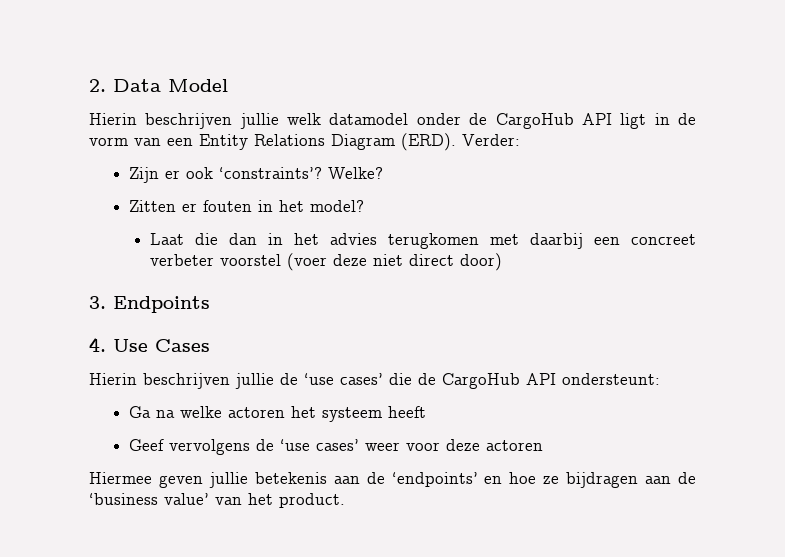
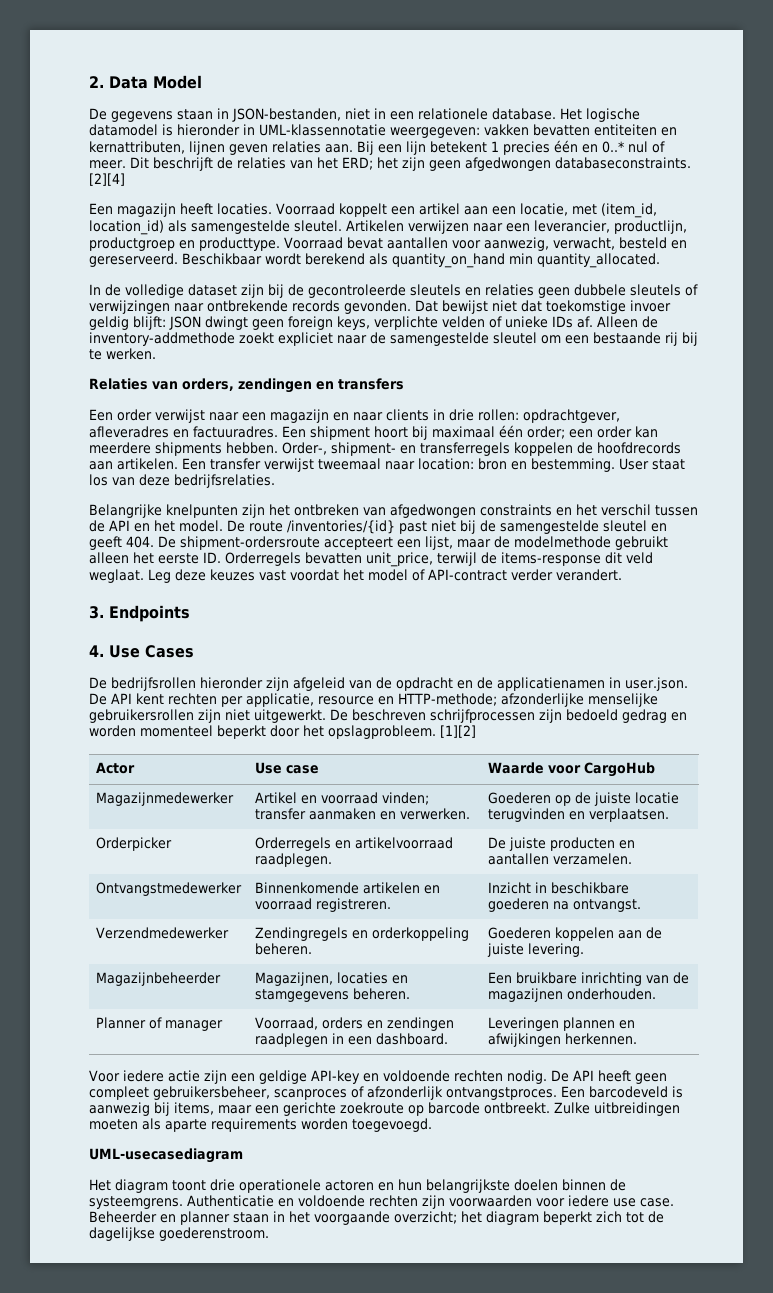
[89,113,697,129] [89,133,520,151] [128,167,383,183] [128,200,364,212] [150,233,696,249] [150,253,503,271] Hierin beschrijven jullie welk datamodel onder de CargoHub API ligt in de vorm van een Entity Relations Diagram (ERD). Verder: // Zijn er ook ‘constraints’? Welke? // Zitten er fouten in het model? // Laat die dan in het advies terugkomen met daarbij een concreet verbeter voorstel (voer deze niet direct door) -> [89,108,640,122] [89,124,677,138] [89,140,665,155] [89,157,691,171] [89,173,125,186] [89,203,657,218] [89,220,687,235] [89,237,687,251] [89,253,660,268] [89,284,698,298] [89,300,671,314] [89,316,658,330] [89,332,698,346] [89,348,156,360] [89,378,404,393] [89,409,620,423] [89,425,658,440] [89,442,681,456] [89,458,685,472] [89,474,275,488] [89,504,698,518] [89,520,667,534] [89,536,668,550] [89,552,653,567] [89,569,622,583] De gegevens staan in JSON-bestanden, niet in een relationele database. Het logische datamodel is hieronder in UML-klassennotatie weergegeven: vakken bevatten entiteiten en kernattributen, lijnen geven relaties aan. Bij een lijn betekent 1 precies één en 0..* nul of meer. Dit beschrijft de relaties van het ERD; het zijn geen afgedwongen databaseconstraints. [2][4] // Een magazijn heeft locaties. Voorraad koppelt een artikel aan een locatie, met (item_id, location_id) als samengestelde sleutel. Artikelen verwijzen naar een leverancier, productlijn, productgroep en producttype. Voorraad bevat aantallen voor aanwezig, verwacht, besteld en gereserveerd. Beschikbaar wordt berekend als quantity_on_hand min quantity_allocated. // In de volledige dataset zijn bij de gecontroleerde sleutels en relaties geen dubbele sleutels of verwijzingen naar ontbrekende records gevonden. Dat bewijst niet dat toekomstige invoer geldig blijft: JSON dwingt geen foreign keys, verplichte velden of unieke IDs af. Alleen de inventory-addmethode zoekt expliciet naar de samengestelde sleutel om een bestaande rij bij te werken. // Relaties van orders, zendingen en transfers // Een order verwijst naar een magazijn en naar clients in drie rollen: opdrachtgever, afleveradres en factuuradres. Een shipment hoort bij maximaal één order; een order kan meerdere shipments hebben. Order-, shipment- en transferregels koppelen de hoofdrecords aan artikelen. Een transfer verwijst tweemaal naar location: bron en bestemming. User staat los van deze bedrijfsrelaties. // Belangrijke knelpunten zijn het ontbreken van afgedwongen constraints en het verschil tussen de API en het model. De route /inventories/{id} past niet bij de samengestelde sleutel en geeft 404. De shipment-ordersroute accepteert een lijst, maar de modelmethode gebruikt alleen het eerste ID. Orderregels bevatten unit_price, terwijl de items-response dit veld weglaat. Leg deze keuzes vast voordat het model of API-contract verder verandert.
[89,373,660,389] [128,406,426,422] [128,439,543,455] [89,472,696,488] [89,493,345,508] Hierin beschrijven jullie de ‘use cases’ die de CargoHub API ondersteunt: // Ga na welke actoren het systeem heeft // Geef vervolgens de ‘use cases’ weer voor deze actoren // Hiermee geven jullie betekenis aan de ‘endpoints’ en hoe ze bijdragen aan de ‘business value’ van het product. -> [89,677,688,691] [89,693,658,707] [89,709,687,723] [89,725,476,739] [95,762,135,774] [254,762,319,774] [487,762,655,777] [95,792,234,806] [254,792,429,805] [254,808,470,820] [487,792,679,806] [487,808,669,822] [95,837,172,851] [254,837,453,851] [254,853,332,867] [487,837,635,851] [487,853,632,865] [95,882,242,896] [254,882,440,894] [254,898,391,912] [487,882,629,894] [487,898,641,912] [95,927,229,939] [254,927,469,941] [254,943,312,955] [487,927,662,941] [486,943,584,957] [95,972,221,986] [254,972,408,986] [254,988,410,1002] [487,972,689,986] [487,988,656,1002] [95,1017,223,1031] [254,1017,454,1031] [254,1033,448,1047] [487,1017,635,1031] [487,1033,637,1047] [89,1070,667,1084] [89,1086,683,1100] [89,1102,680,1116] [89,1118,432,1132] [89,1148,243,1163] [89,1179,626,1193] [89,1195,674,1209] [89,1211,664,1225] [89,1227,269,1241] De bedrijfsrollen hieronder zijn afgeleid van de opdracht en de applicatienamen in user.json. De API kent rechten per applicatie, resource en HTTP-methode; afzonderlijke menselijke gebruikersrollen zijn niet uitgewerkt. De beschreven schrijfprocessen zijn bedoeld gedrag en worden momenteel beperkt door het opslagprobleem. [1][2] // Actor | Use case | Waarde voor CargoHub // Magazijnmedewerker | Artikel en voorraad vinden; transfer aanmaken en verwerken. | Goederen op de juiste locatie terugvinden en verplaatsen. // Orderpicker | Orderregels en artikelvoorraad raadplegen. | De juiste producten en aantallen verzamelen. // Ontvangstmedewerker | Binnenkomende artikelen en voorraad registreren. | Inzicht in beschikbare goederen na ontvangst. // Verzendmedewerker | Zendingregels en orderkoppeling beheren. | Goederen koppelen aan de juiste levering. // Magazijnbeheerder | Magazijnen, locaties en stamgegevens beheren. | Een bruikbare inrichting van de magazijnen onderhouden. // Planner of manager | Voorraad, orders en zendingen raadplegen in een dashboard. | Leveringen plannen en afwijkingen herkennen. // Voor iedere actie zijn een geldige API-key en voldoende rechten nodig. De API heeft geen compleet gebruikersbeheer, scanproces of afzonderlijk ontvangstproces. Een barcodeveld is aanwezig bij items, maar een gerichte zoekroute op barcode ontbreekt. Zulke uitbreidingen moeten als aparte requirements worden toegevoegd. // UML-usecasediagram // Het diagram toont drie operationele actoren en hun belangrijkste doelen binnen de systeemgrens. Authenticatie en voldoende rechten zijn voorwaarden voor iedere use case. Beheerder en planner staan in het voorgaande overzicht; het diagram beperkt zich tot de dagelijkse goederenstroom.

